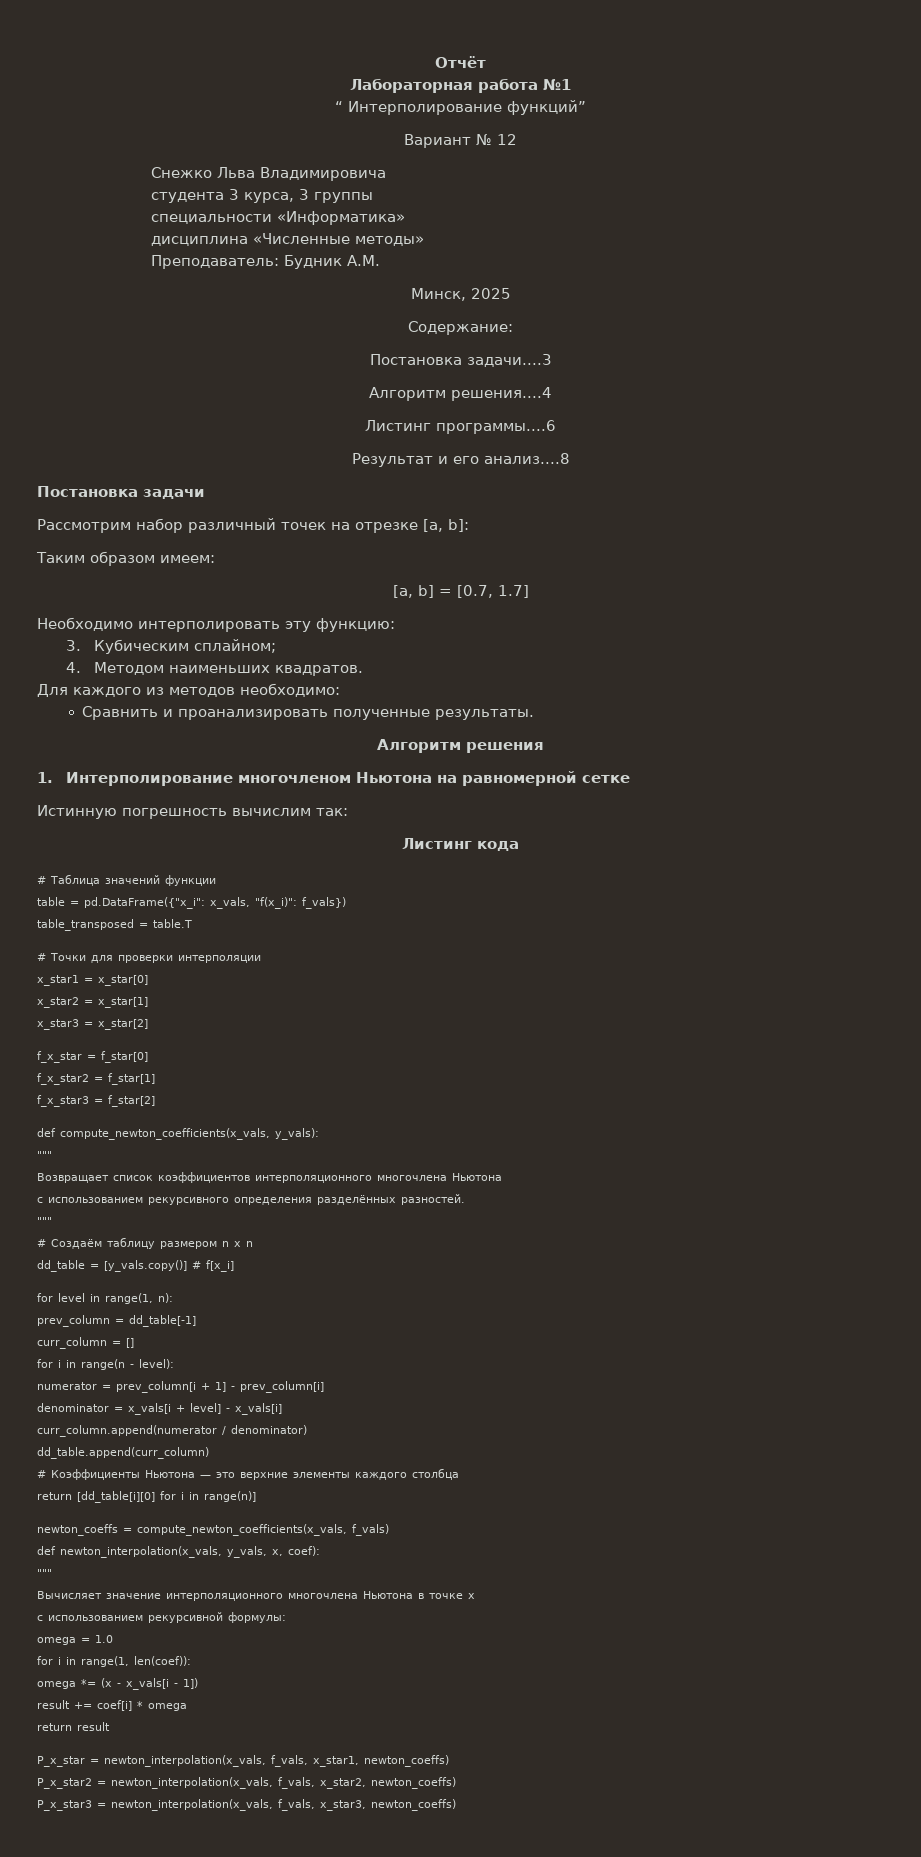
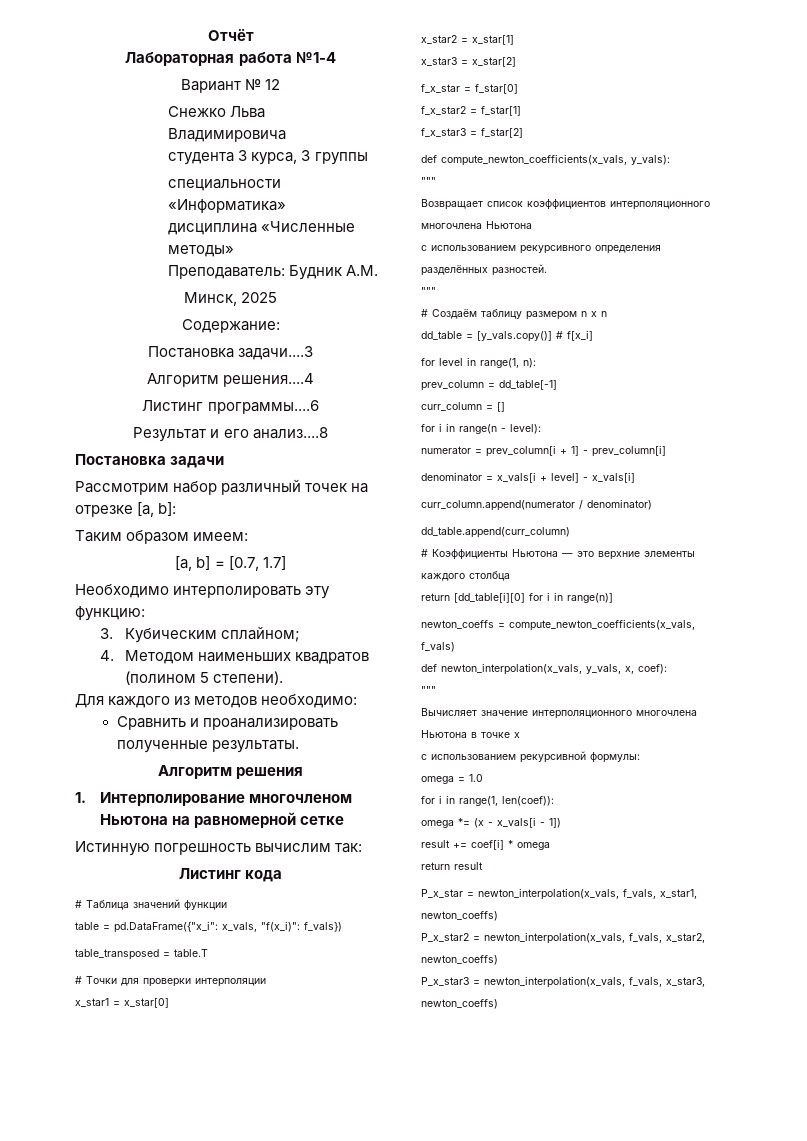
[543,79,571,90] [335,100,586,115] №1 // “ Интерполирование функций” -> [295,52,336,63] №1-4
[275,665,364,676] квадратов. -> [295,652,370,664] [125,671,284,685] квадратов (полином 5 степени).

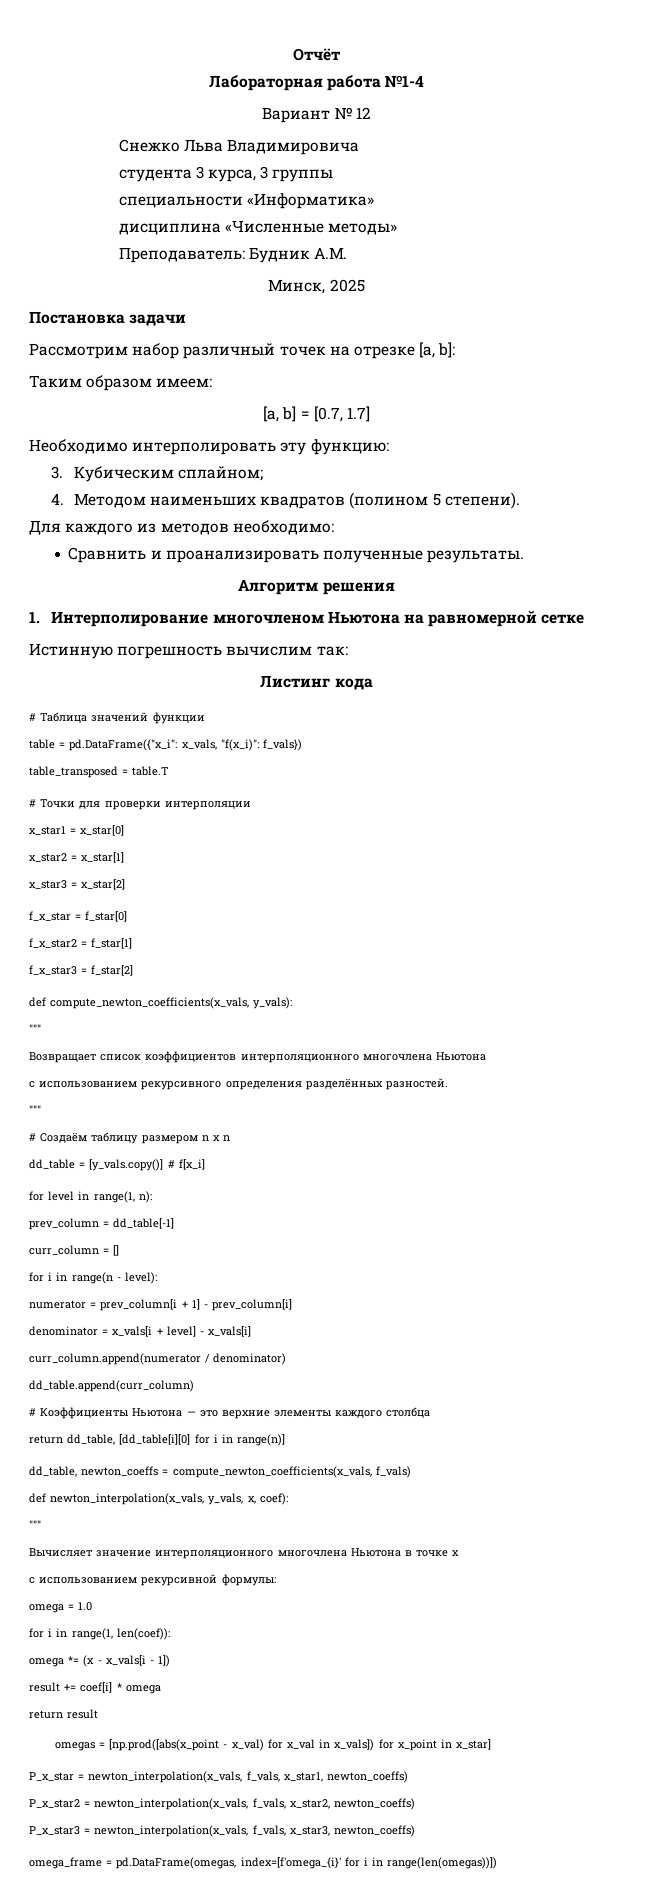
[181,319,280,333] [147,346,314,360] [146,373,315,387] [142,400,319,414] [133,427,328,442] // Содержание: // Постановка задачи....3 // Алгоритм решения....4 // Листинг программы....6 // Результат и его анализ....8 -> (365, 285) none
(450, 597) none -> [67,1434,116,1445] dd_table,
(614, 598) none -> [29,1466,77,1477] dd_table,
(484, 866) none -> [54,1739,492,1751] // omegas = [np.prod([abs(x_point - x_val) for x_val in x_vals]) for x_point in x_star]
(498, 1004) none -> [29,1857,498,1869] // omega_frame = pd.DataFrame(omegas, index=[f'omega_{i}' for i in range(len(omegas))])

